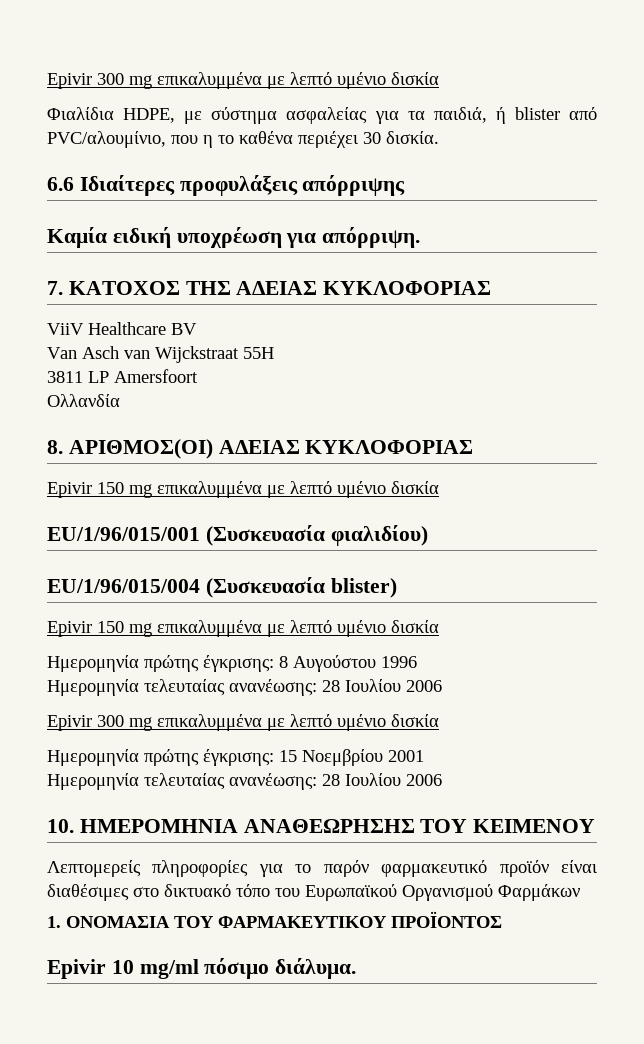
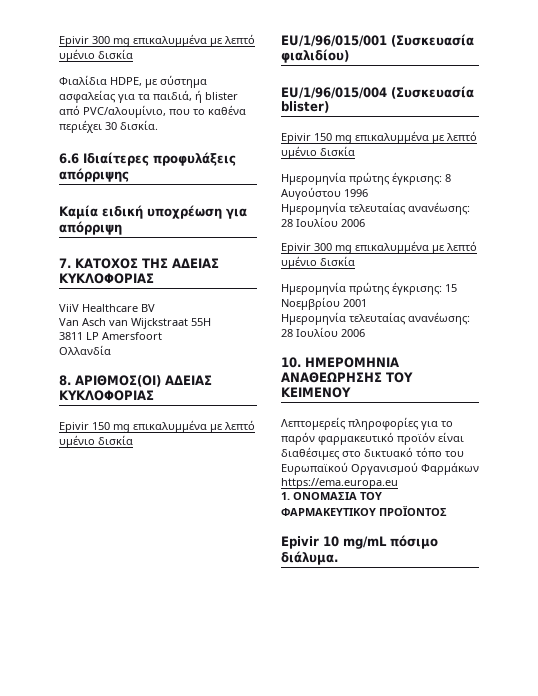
[203,135,213,148] η -> (190, 112) none
[322,227,421,248] απόρριψη. -> [59,221,122,235] απόρριψη
(580, 892) none -> [281,478,398,489] https://ema.europa.eu
[139,959,199,979] mg/ml -> [343,536,387,549] mg/mL

